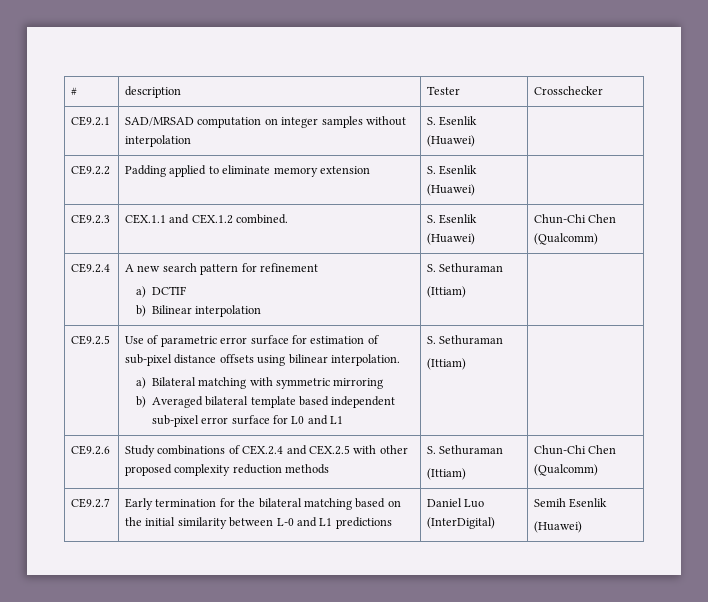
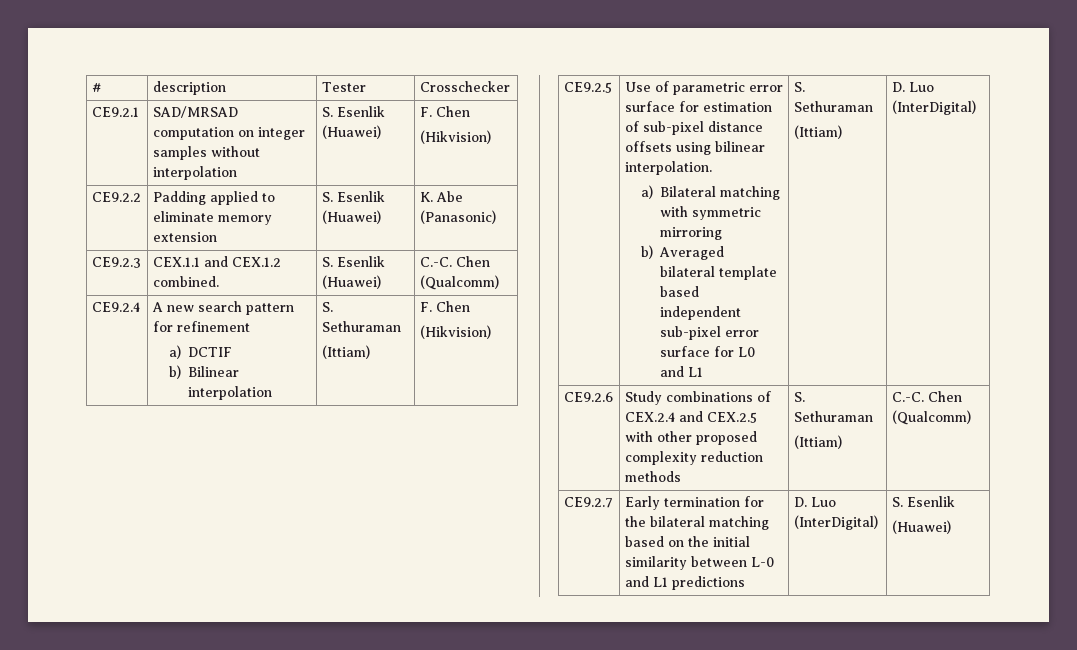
(476, 141) none -> [419,106,470,117] [419,130,491,144] F. Chen // (Hikvision)
(476, 190) none -> [419,191,463,202] [419,210,496,224] K. Abe (Panasonic)
[534,214,587,224] Chun-Chi -> [419,257,452,267] C.-C.
(467, 292) none -> [419,301,470,312] [419,325,491,339] F. Chen // (Hikvision)
(467, 364) none -> [891,82,934,92] [891,100,976,115] D. Luo (InterDigital)
[534,445,587,455] Chun-Chi -> [891,392,924,402] C.-C.
[427,498,463,507] Daniel -> [793,497,807,507] D.
[534,498,567,507] Semih -> [891,497,903,507] S.

